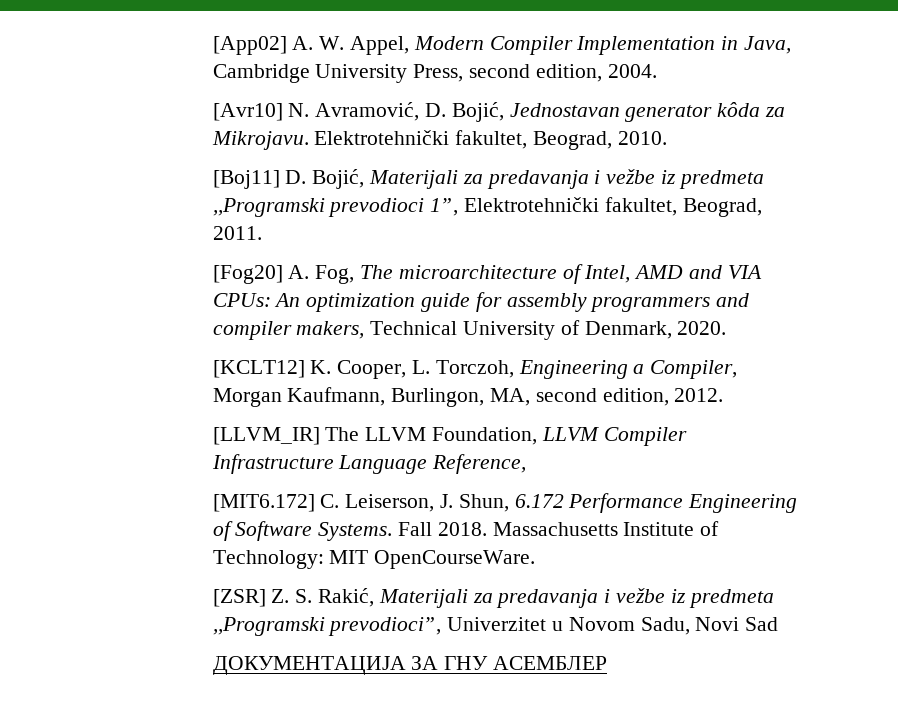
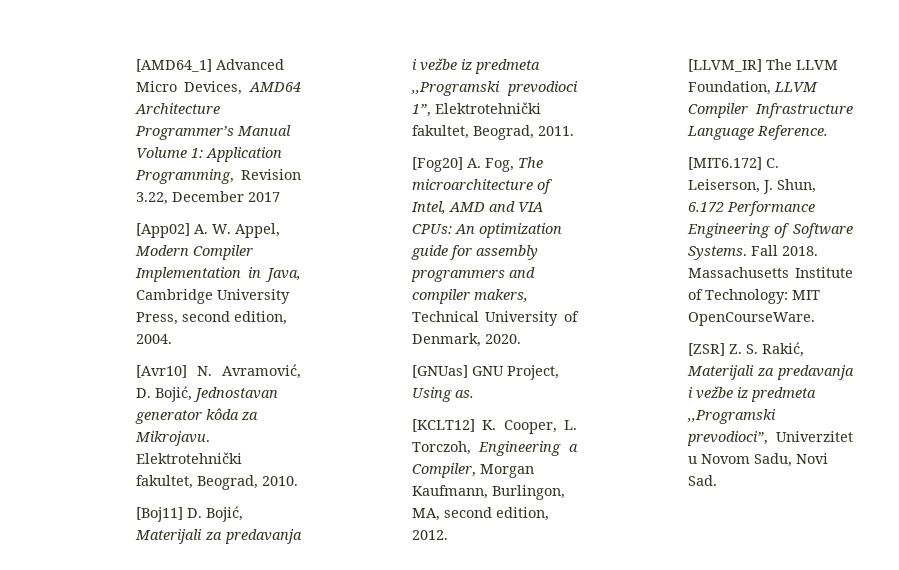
(212, 45) none -> [135,59,284,72] [135,81,301,95] [134,103,220,114] [134,125,291,140] [135,147,282,162] [134,169,301,184] [135,191,280,205] [AMD64_1] Advanced Micro Devices, AMD64 Architecture Programmer’s Manual Volume 1: Application Programming, Revision 3.22, December 2017 //
(727, 328) none -> [411,365,559,380] [411,387,474,402] // [GNUas] GNU Project, Using as.
[432,454,527,474] Reference, -> [756,125,828,140] Reference.
[745,617,779,631] [212,656,608,675] Sad // ДОКУМЕНТАЦИЈА ЗА ГНУ АСЕМБЛЕР -> [687,475,717,486] Sad.

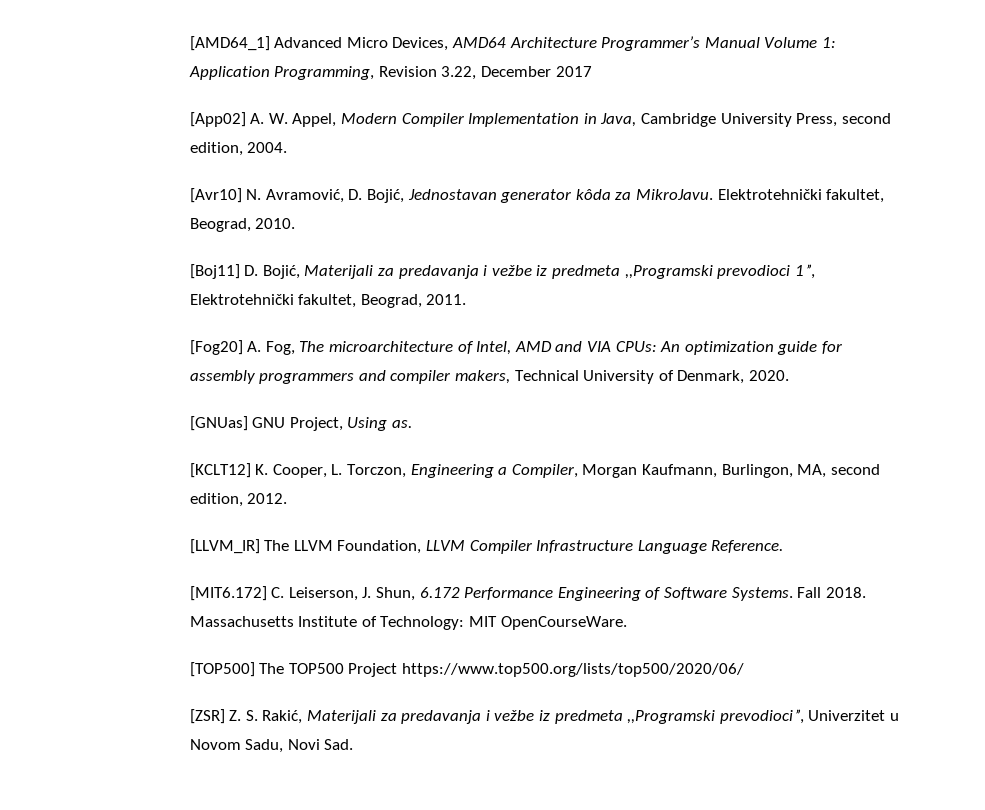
[134,431,210,446] Mikrojavu. -> [635,189,713,200] MikroJavu.
[411,441,471,455] Torczoh, -> [346,464,406,478] Torczon,
(815, 319) none -> [189,662,744,677] // [TOP500] The TOP500 Project https://www.top500.org/lists/top500/2020/06/

